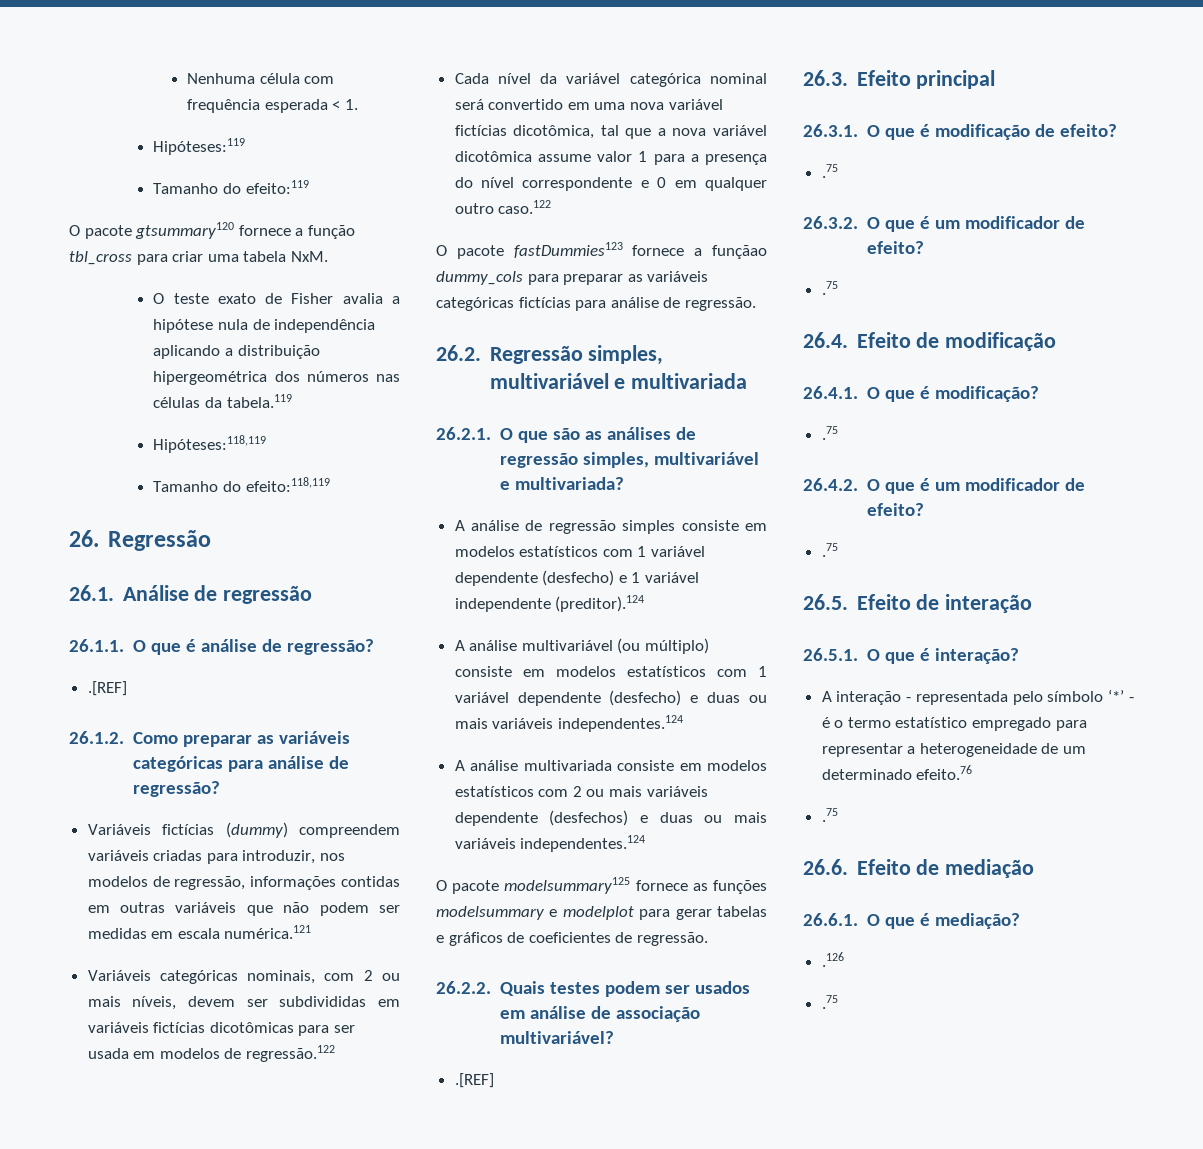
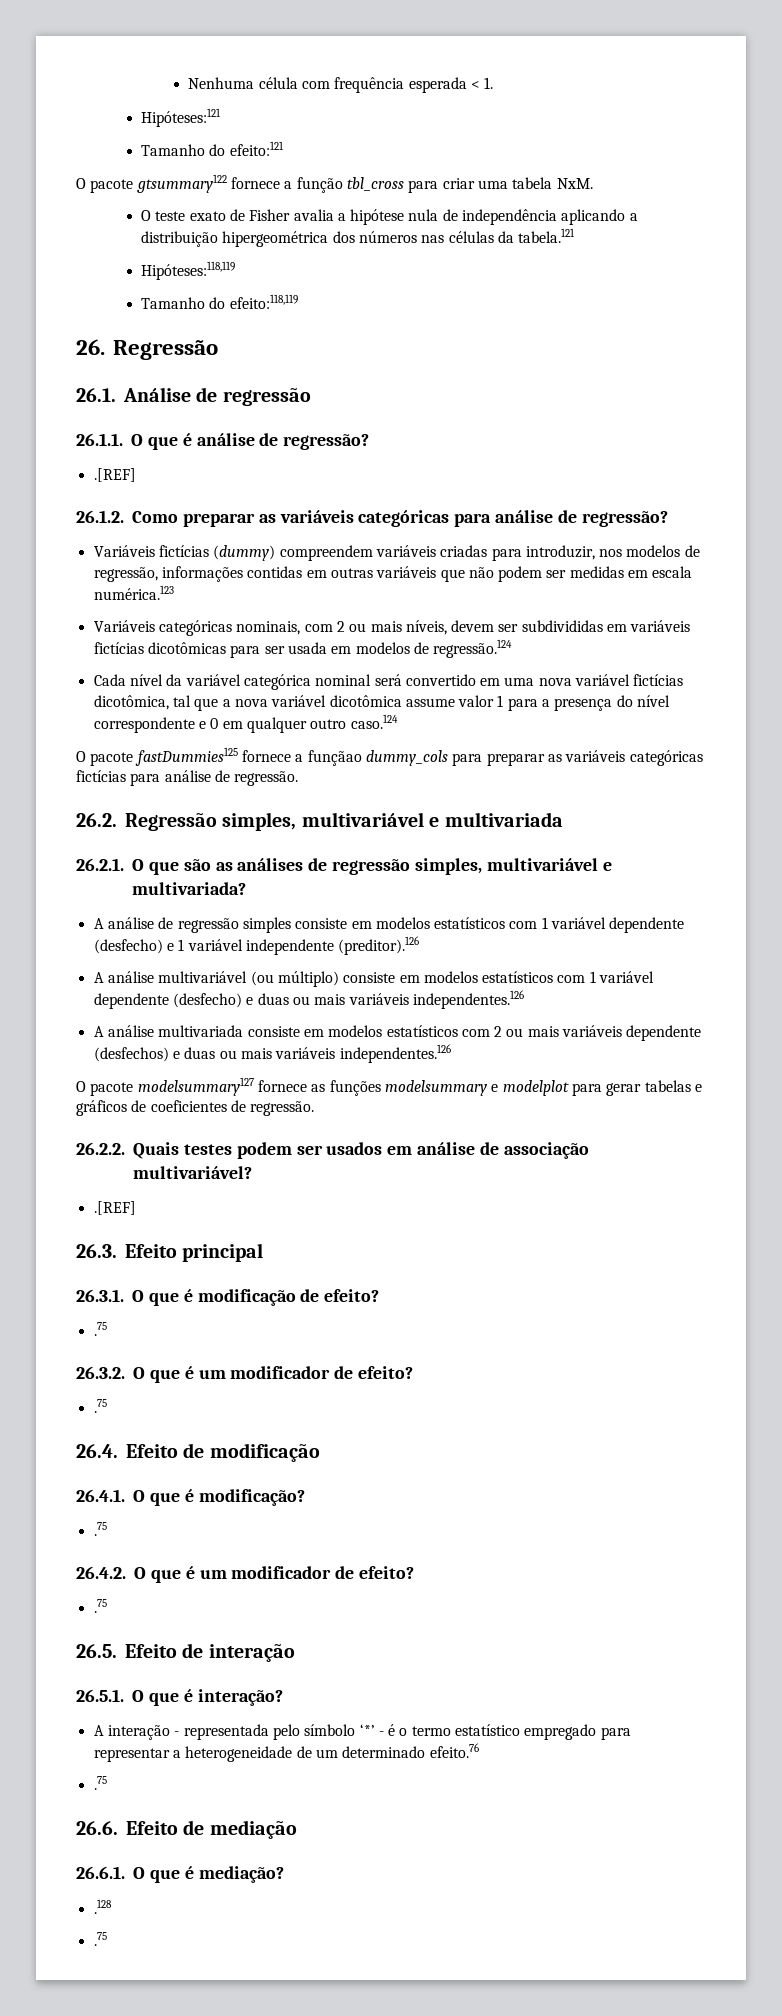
[153,138,246,155] [153,180,309,194] [69,222,235,239] Hipóteses:119 // Tamanho do efeito:119 // O pacote gtsummary120 -> [140,108,221,127] [140,141,284,156] [76,174,227,193] Hipóteses:121 // Tamanho do efeito:121 // O pacote gtsummary122
[226,394,292,408] tabela.119 -> [518,228,576,243] tabela.121
[224,925,312,939] numérica.121 -> [93,585,174,600] numérica.123
[246,1045,336,1062] regressão.122 -> [433,639,513,658] regressão.124
[498,200,552,214] [436,242,623,259] caso.122 // O pacote fastDummies123 -> [350,714,398,729] [76,747,238,766] caso.124 // O pacote fastDummies125
[555,595,645,612] (preditor).124 -> [338,936,420,955] (preditor).126
[557,715,683,732] independentes.124 -> [412,990,524,1009] independentes.126
[520,835,646,852] [436,877,631,894] independentes.124 // O pacote modelsummary125 -> [339,1044,451,1063] [76,1077,254,1096] independentes.126 // O pacote modelsummary127
[821,952,844,967] .126 -> [93,1899,112,1914] .128

